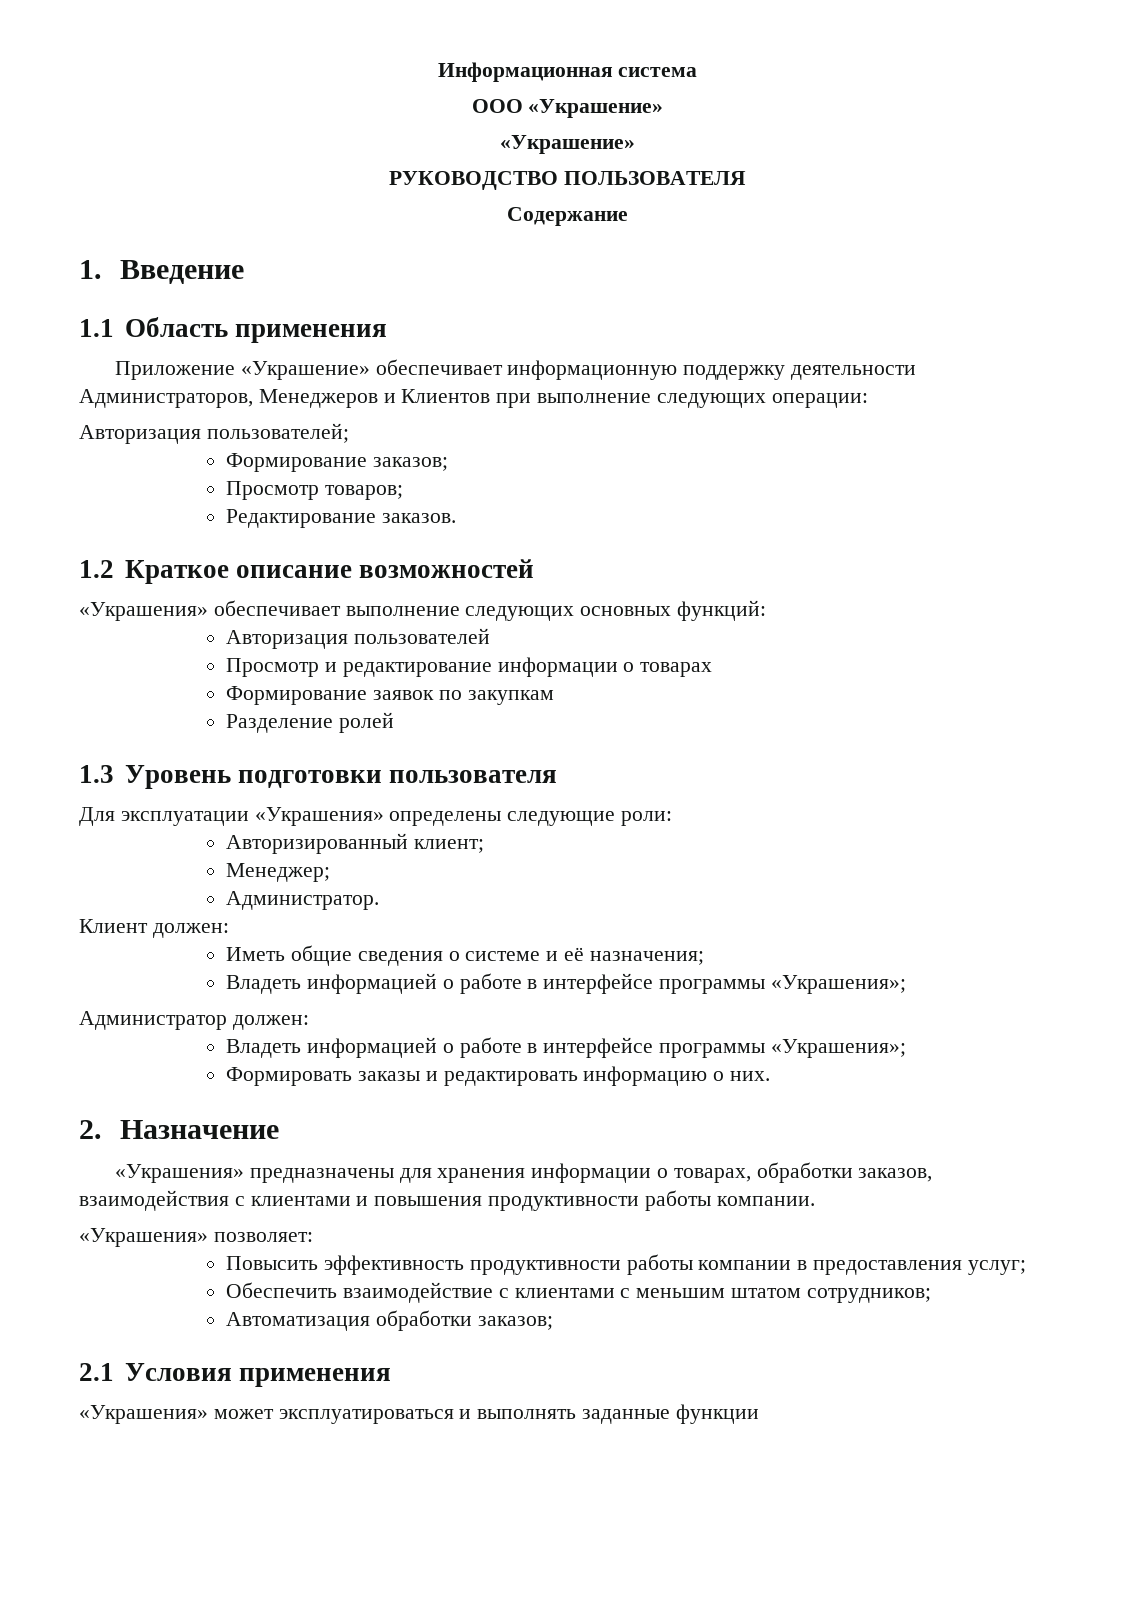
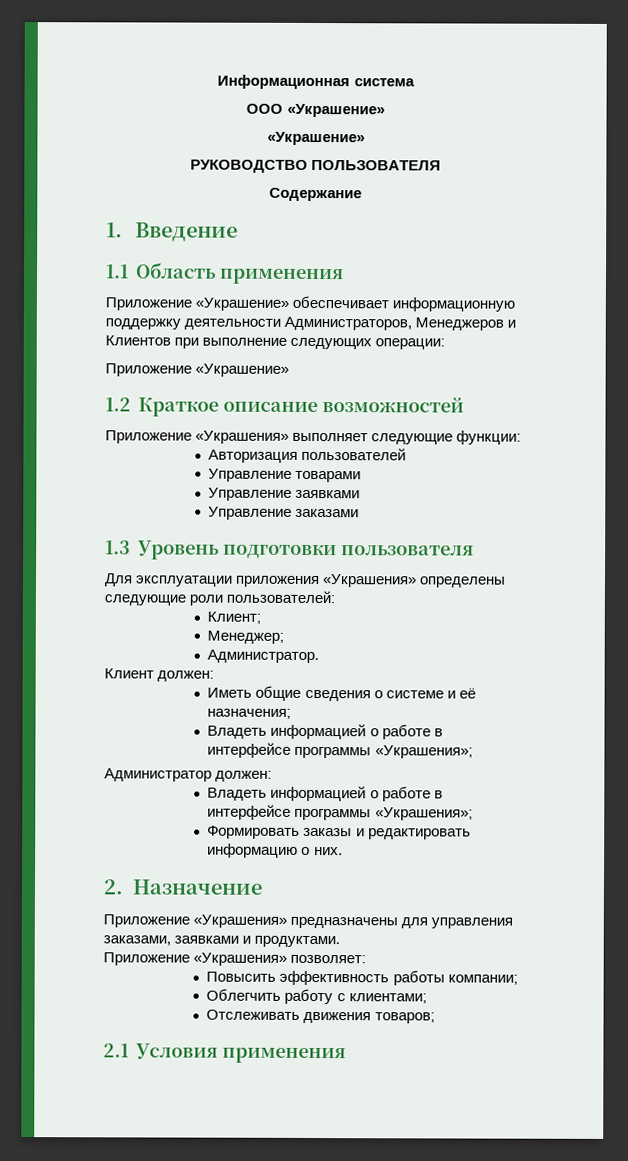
[79,423,349,444] [226,453,449,472] [226,481,404,500] [226,509,457,528] [79,559,535,584] [79,600,767,621] [226,628,491,649] [226,657,713,677] [226,686,554,705] [226,712,395,733] Авторизация пользователей; // Формирование заказов; // Просмотр товаров; // Редактирование заказов. // 1.2 Краткое описание возможностей // «Украшения» обеспечивает выполнение следующих основных функций: // Авторизация пользователей // Просмотр и редактирование информации о товарах // Формирование заявок по закупкам // Разделение ролей -> [105,363,290,377] [105,397,464,417] [105,430,522,445] [208,447,407,463] [208,468,362,483] [208,487,361,501] [208,506,360,520] Приложение «Украшение» // 1.2 Краткое описание возможностей // Приложение «Украшения» выполняет следующие функции: // Авторизация пользователей // Управление товарами // Управление заявками // Управление заказами
(249, 818) none -> [235,575,321,588] приложения
[621,811,673,826] [226,833,485,854] роли: // Авторизированный клиент; -> [189,590,336,606] [207,611,262,624] роли пользователей: // Клиент;
(280, 1129) none -> [103,914,190,928] Приложение
[437,1162,933,1183] [79,1190,815,1211] [79,1228,313,1247] [226,1254,1026,1275] [226,1282,931,1303] [226,1310,553,1331] [79,1363,392,1387] [79,1404,759,1424] хранения информации о товарах, обработки заказов, взаимодействия с клиентами и повышения продуктивности работы компании. // «Украшения» позволяет: // Повысить эффективность продуктивности работы компании в предоставления услуг; // Обеспечить взаимодействие с клиентами с меньшим штатом сотрудников; // Автоматизация обработки заказов; // 2.1 Условия применения // «Украшения» может эксплуатироваться и выполнять заданные функции -> [431,917,514,929] [103,935,341,948] [103,952,367,966] [206,970,518,986] [206,988,427,1005] [206,1009,435,1024] [103,1043,346,1064] управления заказами, заявками и продуктами. // Приложение «Украшения» позволяет: // Повысить эффективность работы компании; // Облегчить работу с клиентами; // Отслеживать движения товаров; // 2.1 Условия применения

